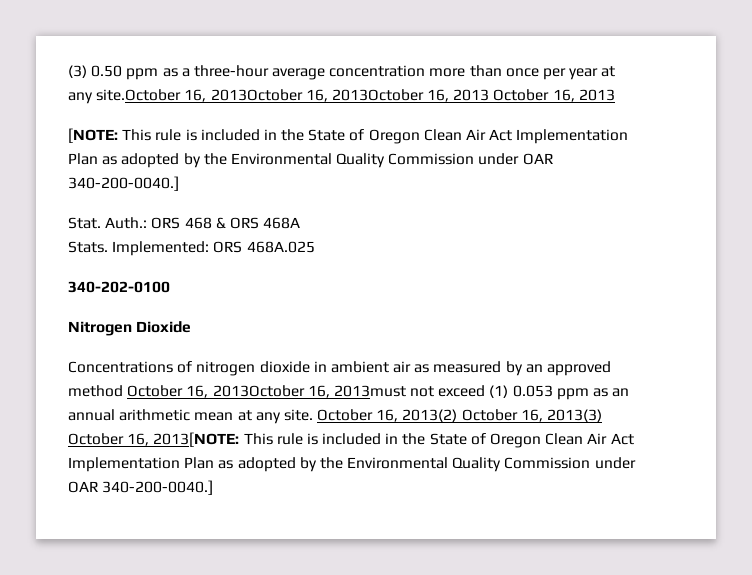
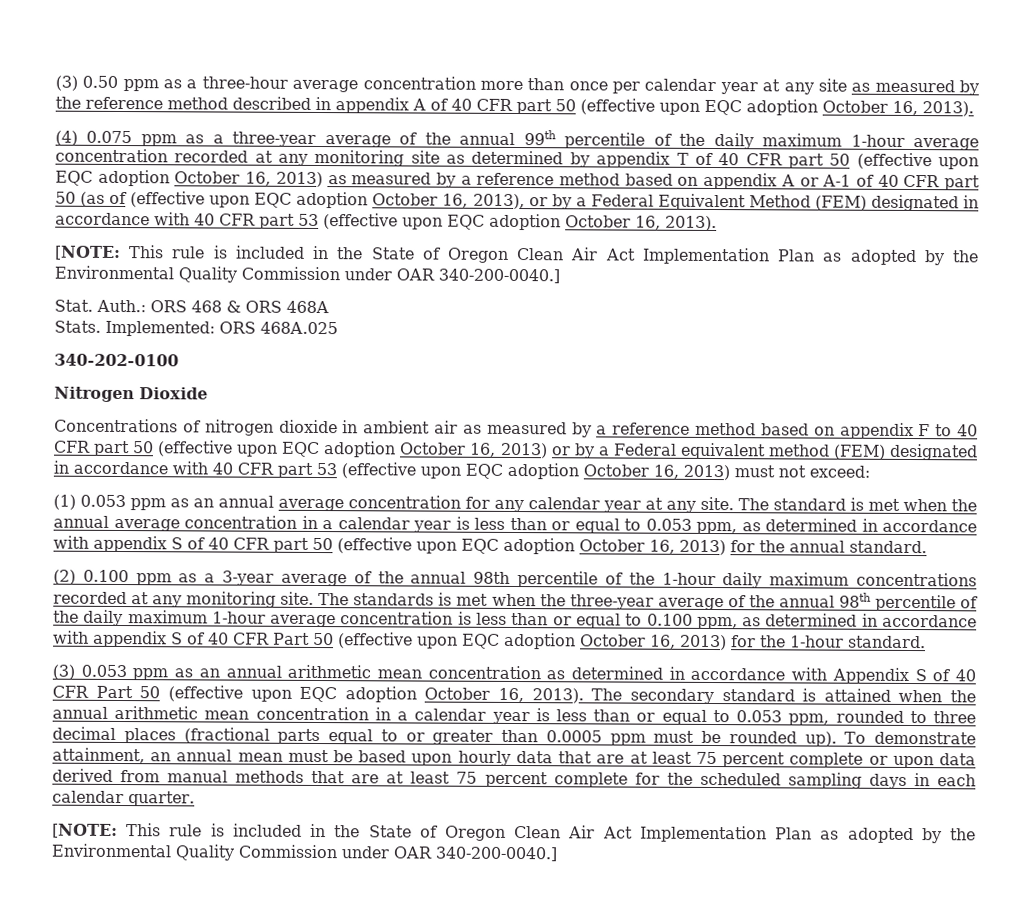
[569,66,616,80] [68,89,615,104] year at any site.October 16, 2013October 16, 2013October 16, 2013 October 16, 2013 -> [644,78,979,96] [55,96,974,117] [55,130,980,151] [55,148,980,170] [55,169,981,191] [55,191,979,212] [55,212,717,232] calendar year at any site as measured by the reference method described in appendix A of 40 CFR part 50 (effective upon EQC adoption October 16, 2013). // (4) 0.075 ppm as a three-year average of the annual 99th percentile of the daily maximum 1-hour average concentration recorded at any monitoring site as determined by appendix T of 40 CFR part 50 (effective upon EQC adoption October 16, 2013) as measured by a reference method based on appendix A or A-1 of 40 CFR part 50 (as of (effective upon EQC adoption October 16, 2013), or by a Federal Equivalent Method (FEM) designated in accordance with 40 CFR part 53 (effective upon EQC adoption October 16, 2013).
[525,361,612,376] [68,385,486,398] an approved method October 16, 2013October 16, 2013must not exceed -> [596,422,979,440] [54,440,978,461] [53,460,870,481] a reference method based on appendix F to 40 CFR part 50 (effective upon EQC adoption October 16, 2013) or by a Federal equivalent method (FEM) designated in accordance with 40 CFR part 53 (effective upon EQC adoption October 16, 2013) must not exceed: //
[119,409,603,424] [68,432,240,447] arithmetic mean at any site. October 16, 2013(2) October 16, 2013(3) October 16, 2013[NOTE: -> [278,495,977,513] [53,515,977,535] [53,535,927,556] [53,569,978,589] [53,591,978,612] [53,609,977,630] [53,630,926,651] [52,664,977,684] [52,685,976,705] [52,705,976,726] [52,726,976,747] [52,747,977,769] [52,768,976,789] [52,790,195,807] [52,823,118,838] average concentration for any calendar year at any site. The standard is met when the annual average concentration in a calendar year is less than or equal to 0.053 ppm, as determined in accordance with appendix S of 40 CFR part 50 (effective upon EQC adoption October 16, 2013) for the annual standard. // (2) 0.100 ppm as a 3-year average of the annual 98th percentile of the 1-hour daily maximum concentrations recorded at any monitoring site. The standards is met when the three-year average of the annual 98th percentile of the daily maximum 1-hour average concentration is less than or equal to 0.100 ppm, as determined in accordance with appendix S of 40 CFR Part 50 (effective upon EQC adoption October 16, 2013) for the 1-hour standard. // (3) 0.053 ppm as an annual arithmetic mean concentration as determined in accordance with Appendix S of 40 CFR Part 50 (effective upon EQC adoption October 16, 2013). The secondary standard is attained when the annual arithmetic mean concentration in a calendar year is less than or equal to 0.053 ppm, rounded to three decimal places (fractional parts equal to or greater than 0.0005 ppm must be rounded up). To demonstrate attainment, an annual mean must be based upon hourly data that are at least 75 percent complete or upon data derived from manual methods that are at least 75 percent complete for the scheduled sampling days in each calendar quarter. // [NOTE:

